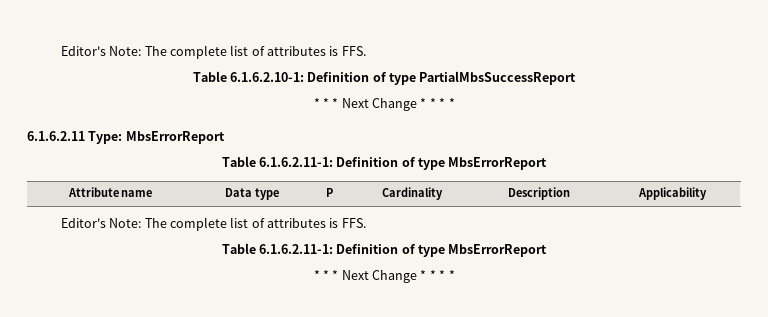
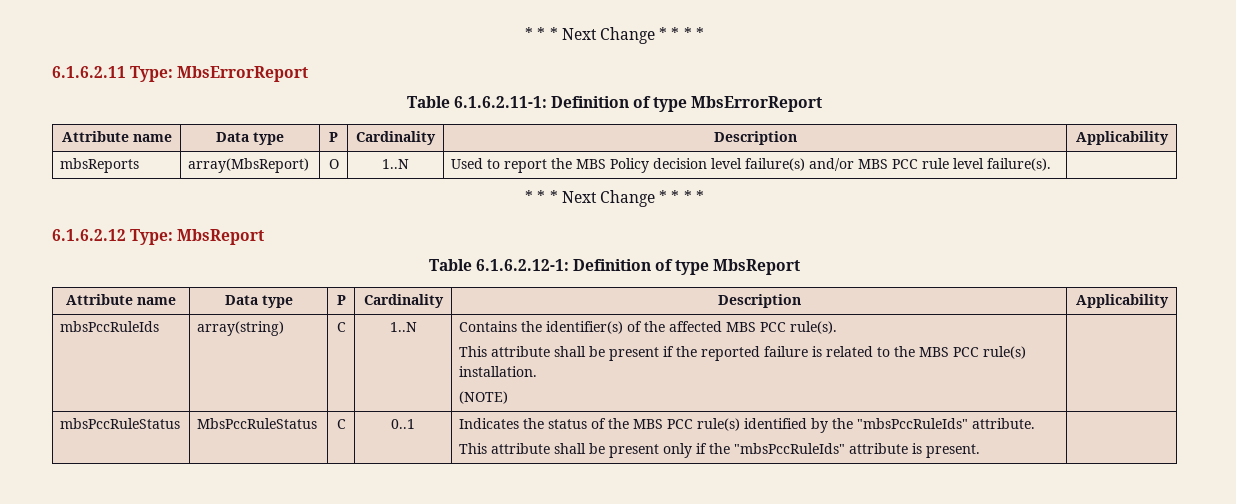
[60,45,366,59] [192,71,577,85] Editor's Note: The complete list of attributes is FFS. // Table 6.1.6.2.10-1: Definition of type PartialMbsSuccessReport // -> (525, 33) none
[60,217,366,231] [221,243,548,257] [313,270,455,283] // Editor's Note: The complete list of attributes is FFS. // Table 6.1.6.2.11-1: Definition of type MbsErrorReport // * * * Next Change * * * * -> [60,158,140,173] [188,158,310,173] [328,159,339,169] [382,159,409,169] [451,158,1052,173] [525,190,704,207] [52,229,265,245] [428,259,801,275] [66,294,176,305] [224,295,293,308] [336,295,346,305] [363,294,444,308] [717,294,801,308] [1075,294,1169,308] [60,321,160,332] [197,321,285,336] [336,322,346,332] [389,322,417,332] [459,321,838,334] [459,346,1027,361] [459,366,538,377] [459,391,509,404] [60,418,181,429] [197,418,318,429] [336,419,346,429] [391,419,415,429] [459,418,1036,433] [459,443,981,458] // mbsReports | array(MbsReport) | O | 1..N | Used to report the MBS Policy decision level failure(s) and/or MBS PCC rule level failure(s). | // * * * Next Change * * * * // 6.1.6.2.12 Type: MbsReport // Table 6.1.6.2.12-1: Definition of type MbsReport // Attribute name | Data type | P | Cardinality | Description | Applicability // mbsPccRuleIds | array(string) | C | 1..N | Contains the identifier(s) of the affected MBS PCC rule(s). // This attribute shall be present if the reported failure is related to the MBS PCC rule(s) installation. // (NOTE) | // mbsPccRuleStatus | MbsPccRuleStatus | C | 0..1 | Indicates the status of the MBS PCC rule(s) identified by the "mbsPccRuleIds" attribute. // This attribute shall be present only if the "mbsPccRuleIds" attribute is present. |

